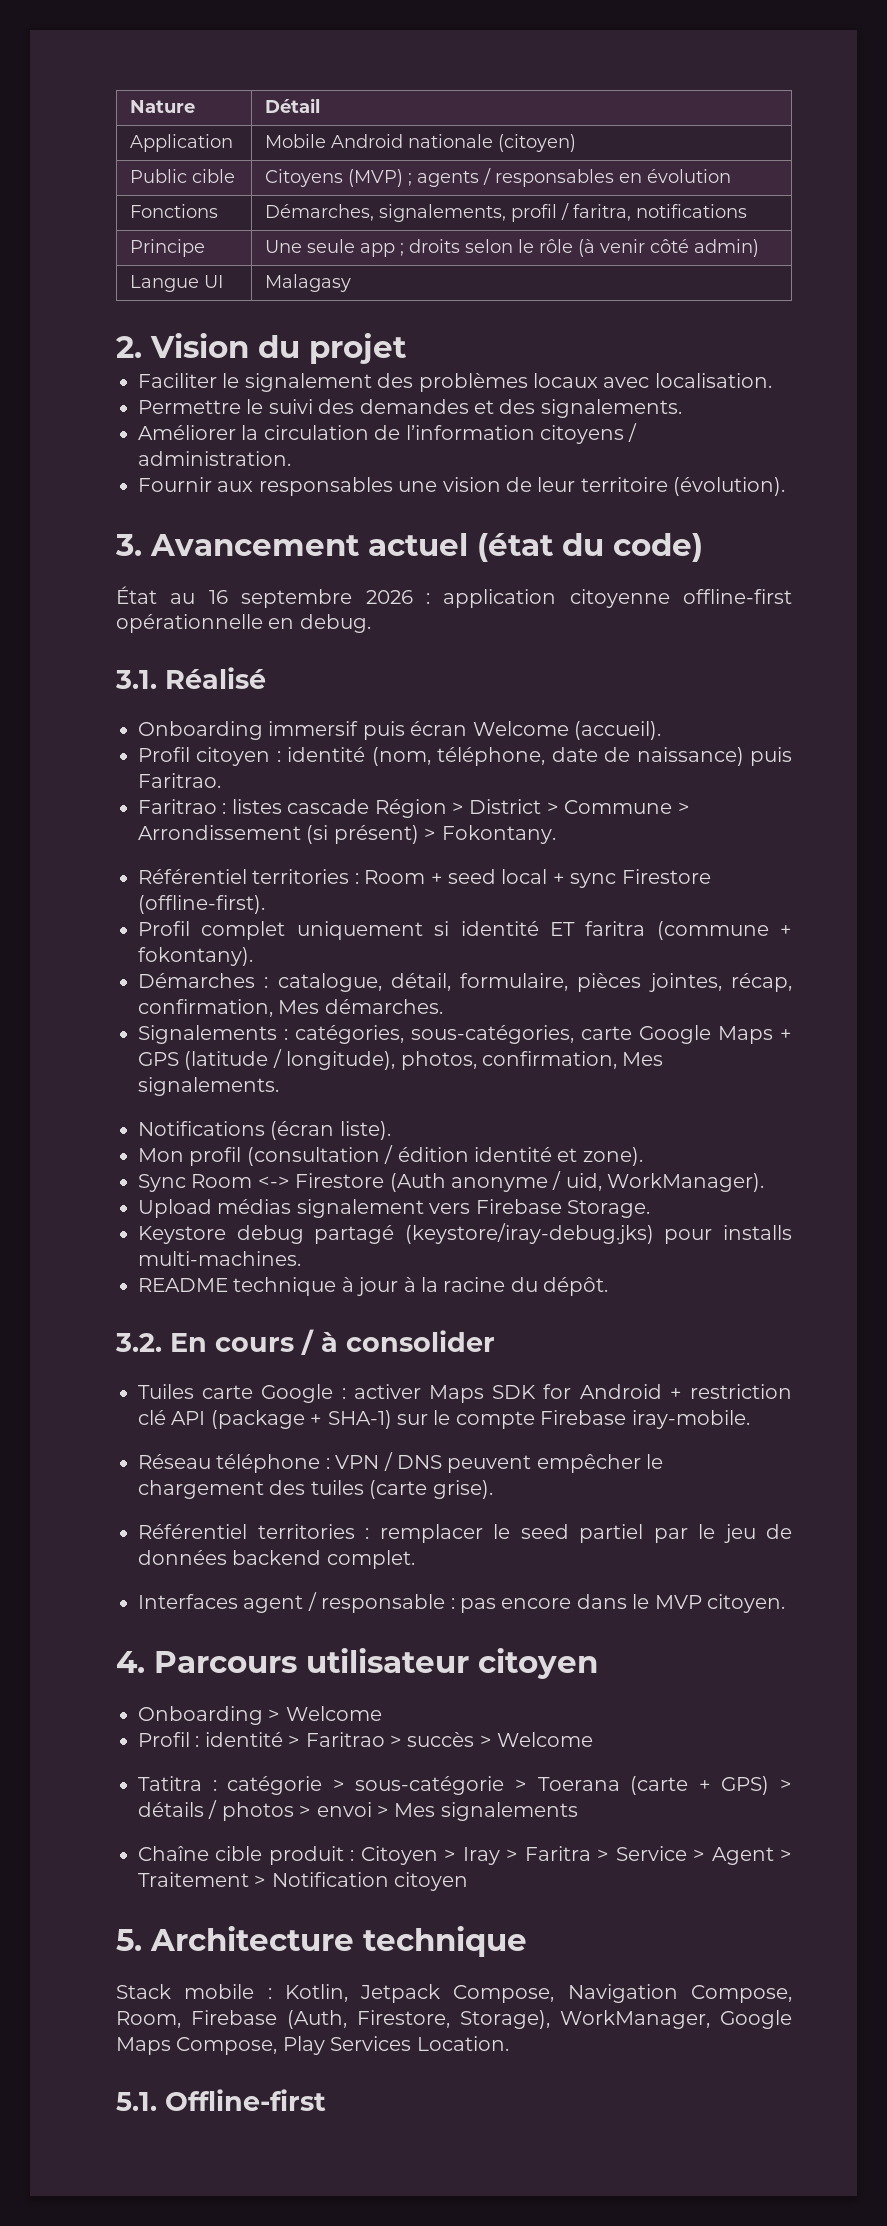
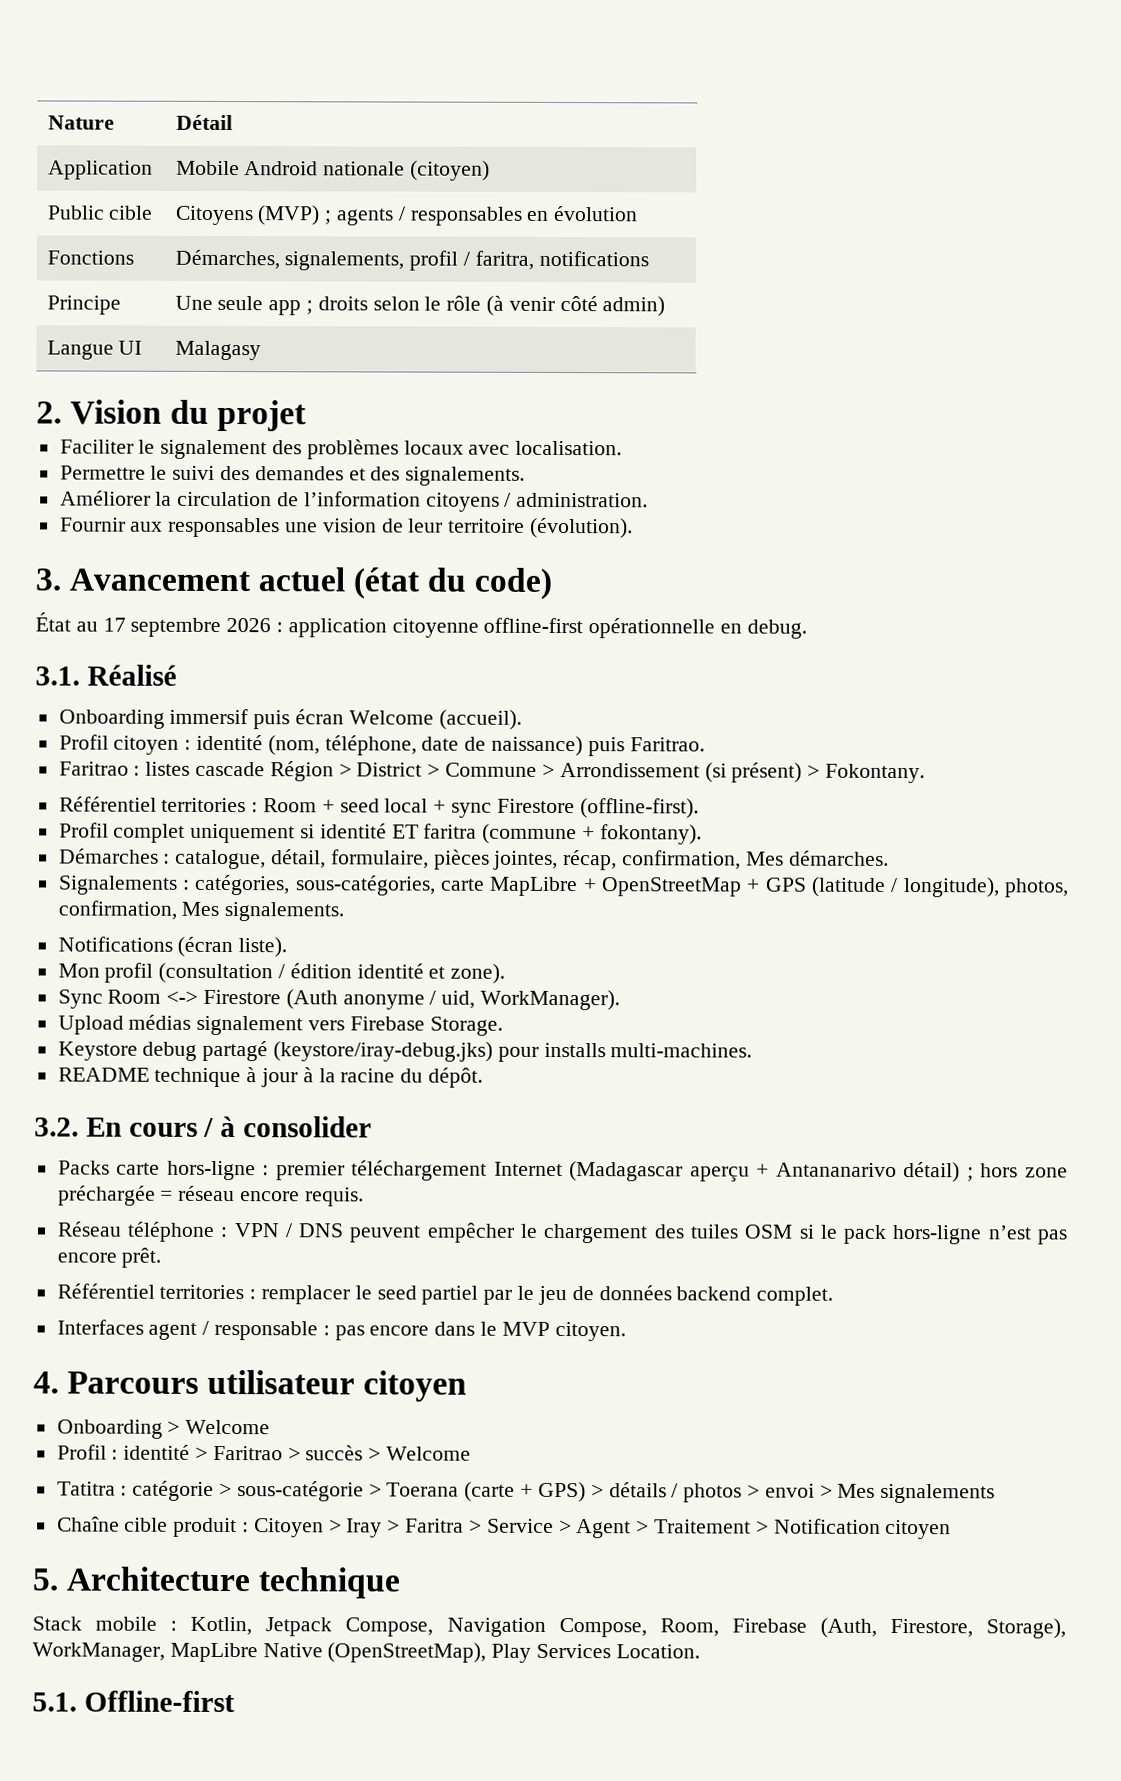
[208,590,228,604] 16 -> [102,617,126,632] 17
[639,1025,773,1044] Google Maps -> [489,876,742,897] MapLibre + OpenStreetMap
[138,1384,792,1403] [138,1410,750,1429] Tuiles carte Google : activer Maps SDK for Android + restriction clé API (package + SHA-1) sur le compte Firebase iray-mobile. -> [57,1160,1068,1183] [57,1185,364,1207] Packs carte hors-ligne : premier téléchargement Internet (Madagascar aperçu + Antananarivo détail) ; hors zone préchargée = réseau encore requis.
[369,1480,493,1499] (carte grise). -> [744,1224,1067,1245] [56,1247,162,1268] OSM si le pack hors-ligne n’est pas encore prêt.
[720,2010,792,2029] [116,2037,278,2055] Google Maps Compose, -> [169,1642,487,1663] MapLibre Native (OpenStreetMap),

